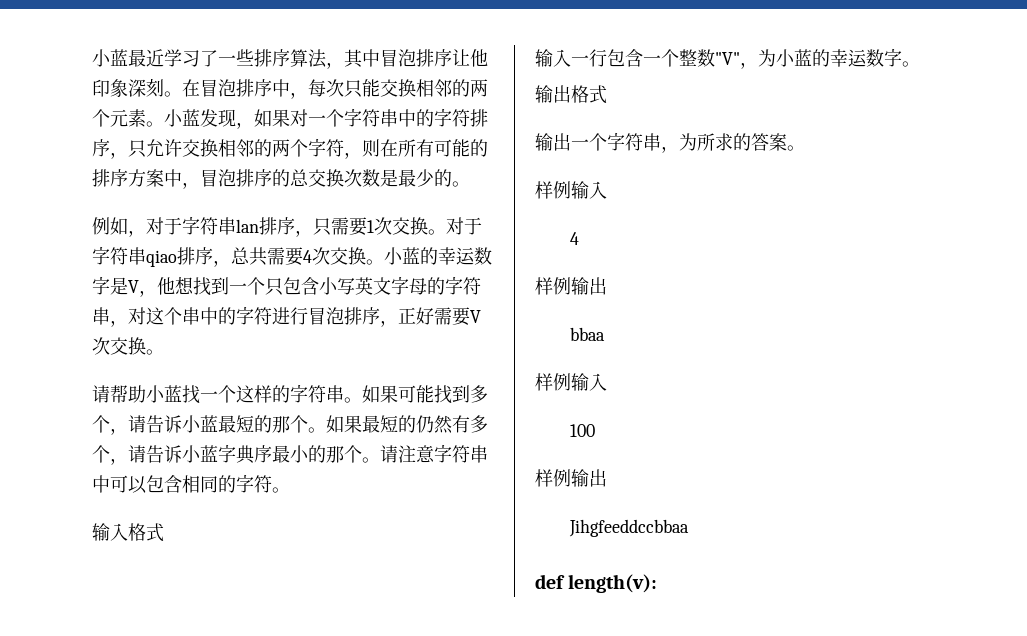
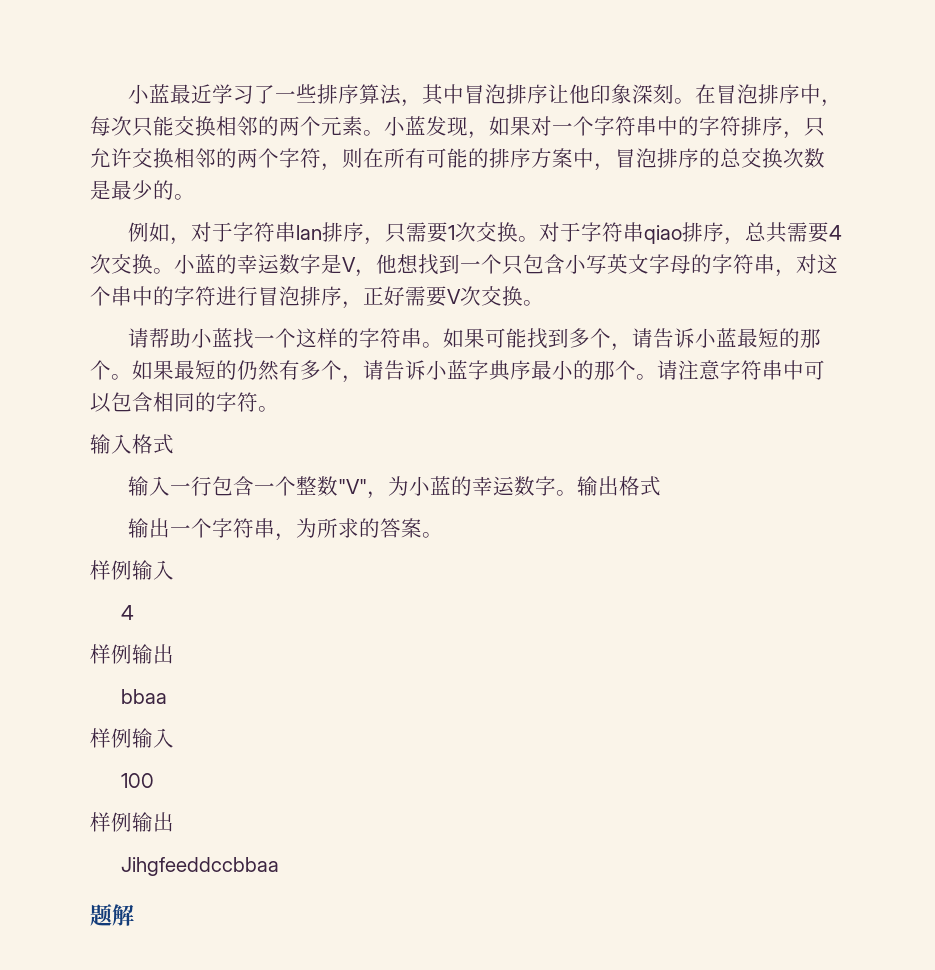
(920, 64) // -> (578, 493) none
[535,574,658,593] def length(v): -> [90,903,134,926] 题解

